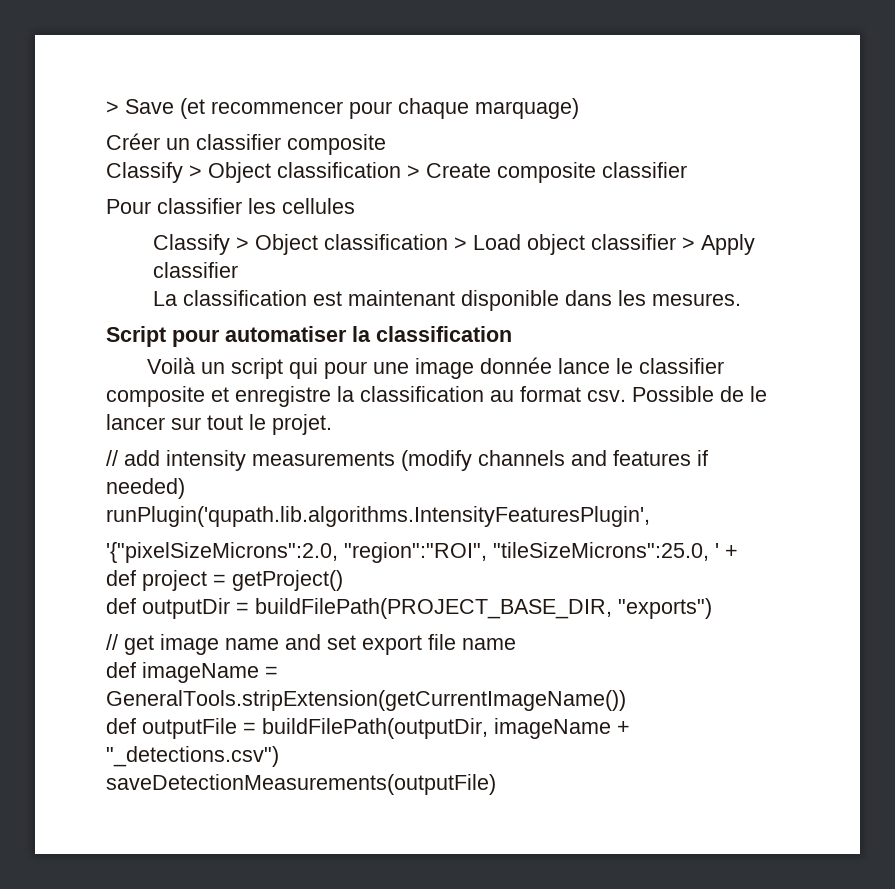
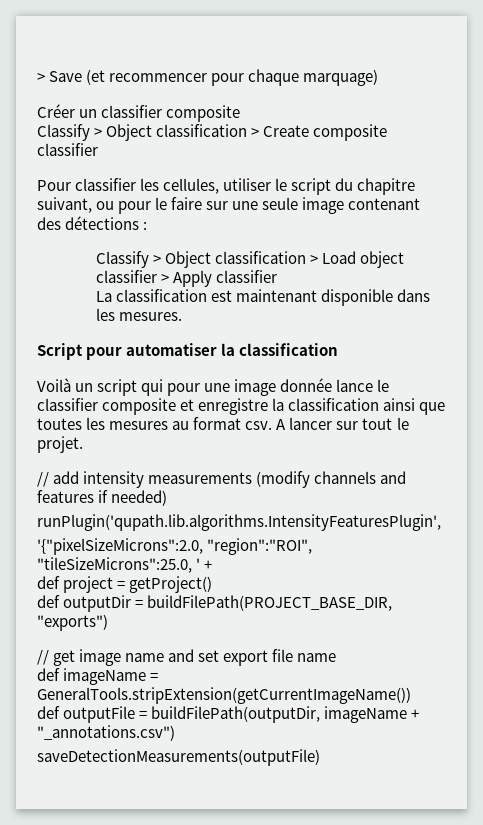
[282,198,355,214] cellules -> [163,178,416,195] [37,197,421,214] [37,216,148,230] cellules, utiliser le script du chapitre suivant, ou pour le faire sur une seule image contenant des détections :
[490,386,767,402] au format csv. Possible de le -> [383,398,446,415] [37,417,287,430] ainsi que toutes les mesures au format csv. A
[106,746,279,767] "_detections.csv") -> [37,725,175,741] "_annotations.csv")

